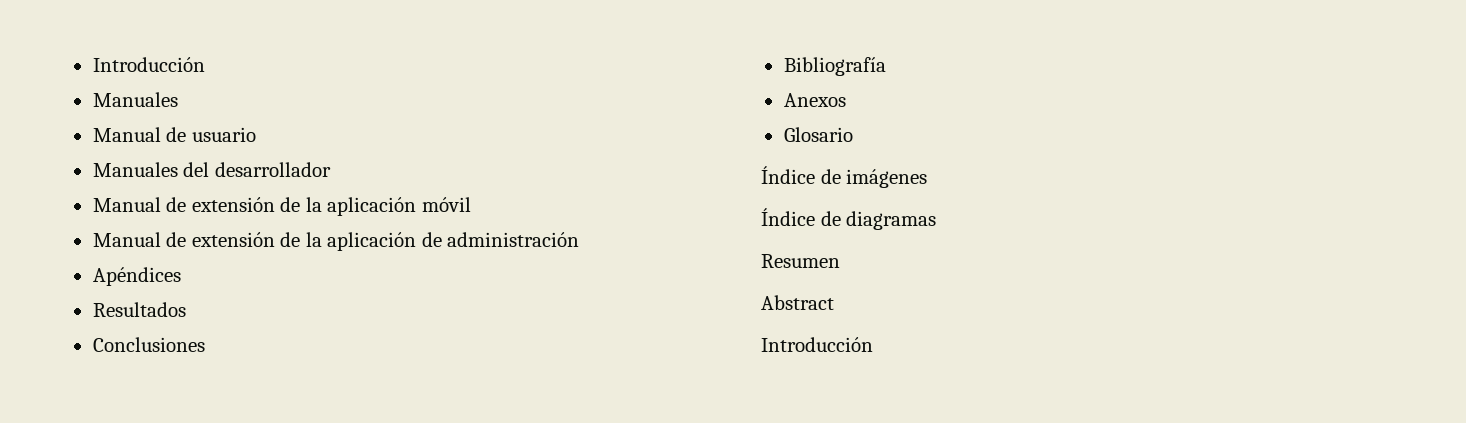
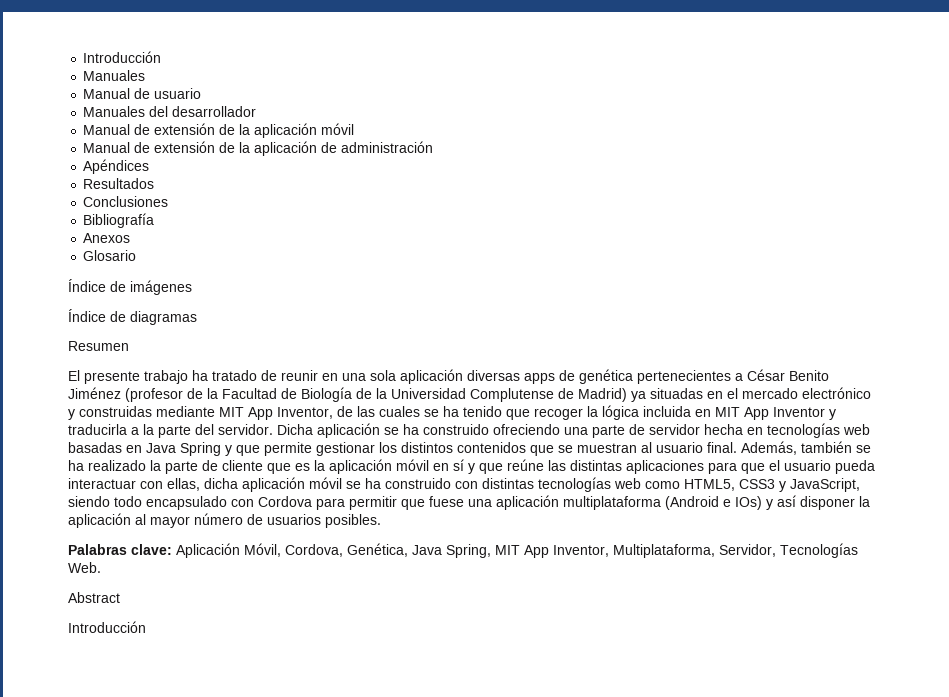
(840, 261) none -> [68,369,829,384] [68,387,871,402] [68,405,836,420] [68,423,870,438] [68,441,871,456] [68,459,875,474] [68,477,860,492] [68,495,870,510] [68,513,381,528] [68,543,858,558] [68,562,101,573] // El presente trabajo ha tratado de reunir en una sola aplicación diversas apps de genética pertenecientes a César Benito Jiménez (profesor de la Facultad de Biología de la Universidad Complutense de Madrid) ya situadas en el mercado electrónico y construidas mediante MIT App Inventor, de las cuales se ha tenido que recoger la lógica incluida en MIT App Inventor y traducirla a la parte del servidor. Dicha aplicación se ha construido ofreciendo una parte de servidor hecha en tecnologías web basadas en Java Spring y que permite gestionar los distintos contenidos que se muestran al usuario final. Además, también se ha realizado la parte de cliente que es la aplicación móvil en sí y que reúne las distintas aplicaciones para que el usuario pueda interactuar con ellas, dicha aplicación móvil se ha construido con distintas tecnologías web como HTML5, CSS3 y JavaScript, siendo todo encapsulado con Cordova para permitir que fuese una aplicación multiplataforma (Android e IOs) y así disponer la aplicación al mayor número de usuarios posibles. // Palabras clave: Aplicación Móvil, Cordova, Genética, Java Spring, MIT App Inventor, Multiplataforma, Servidor, Tecnologías Web.

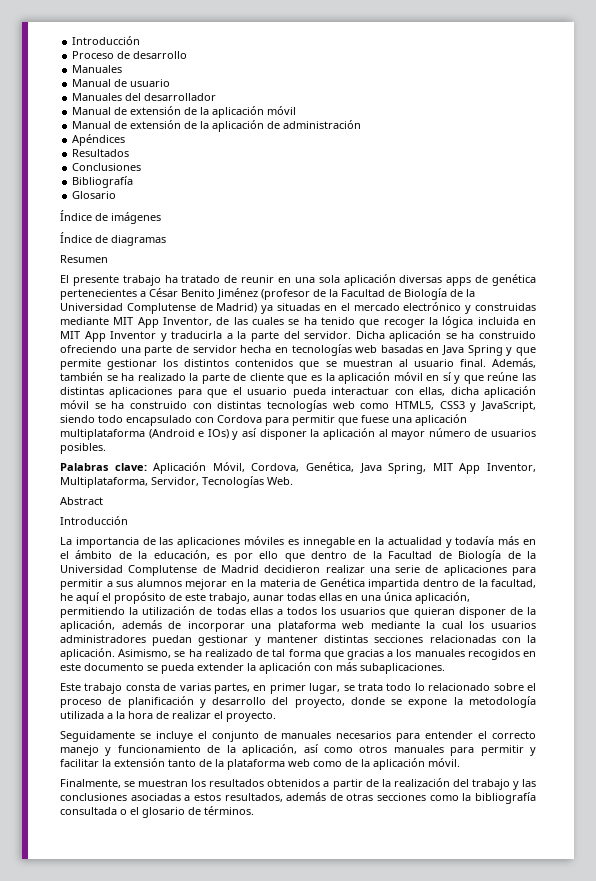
[83,51,162,63] Introducción -> [72,36,141,45] [72,51,188,59] Introducción // Proceso de desarrollo
[83,233,131,243] // Anexos -> (134, 182) none
(146, 627) none -> [60,536,536,548] [60,550,536,562] [60,565,537,576] [60,578,536,590] [60,592,470,604] [60,606,537,618] [60,620,536,632] [60,635,536,646] [60,648,536,660] [60,662,445,674] [60,683,536,694] [60,696,536,708] [60,711,276,722] [60,731,537,742] [60,744,536,756] [60,758,460,770] [60,778,536,790] [60,792,536,804] [60,806,254,818] // La importancia de las aplicaciones móviles es innegable en la actualidad y todavía más en el ámbito de la educación, es por ello que dentro de la Facultad de Biología de la Universidad Complutense de Madrid decidieron realizar una serie de aplicaciones para permitir a sus alumnos mejorar en la materia de Genética impartida dentro de la facultad, he aquí el propósito de este trabajo, aunar todas ellas en una única aplicación, permitiendo la utilización de todas ellas a todos los usuarios que quieran disponer de la aplicación, además de incorporar una plataforma web mediante la cual los usuarios administradores puedan gestionar y mantener distintas secciones relacionadas con la aplicación. Asimismo, se ha realizado de tal forma que gracias a los manuales recogidos en este documento se pueda extender la aplicación con más subaplicaciones. // Este trabajo consta de varias partes, en primer lugar, se trata todo lo relacionado sobre el proceso de planificación y desarrollo del proyecto, donde se expone la metodología utilizada a la hora de realizar el proyecto. // Seguidamente se incluye el conjunto de manuales necesarios para entender el correcto manejo y funcionamiento de la aplicación, así como otros manuales para permitir y facilitar la extensión tanto de la plataforma web como de la aplicación móvil. // Finalmente, se muestran los resultados obtenidos a partir de la realización del trabajo y las conclusiones asociadas a estos resultados, además de otras secciones como la bibliografía consultada o el glosario de términos.

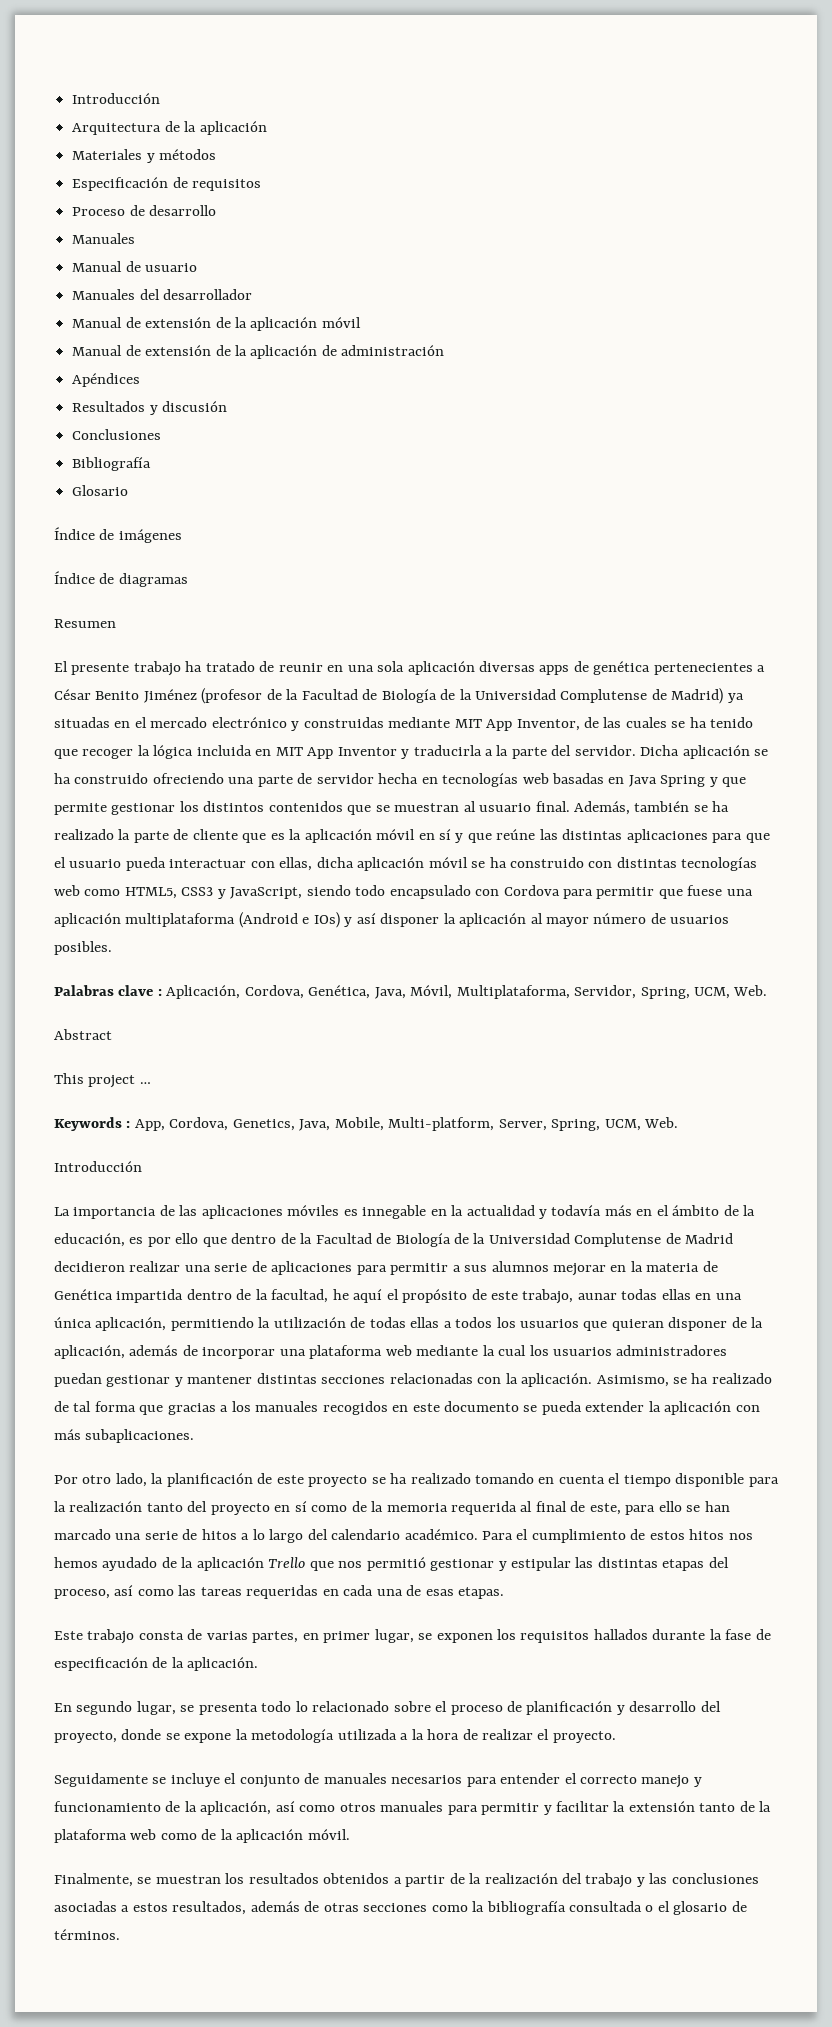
[72,36,141,45] Introducción -> [72,93,161,104] [72,121,267,135] [72,149,217,163] [72,177,262,191] Introducción // Arquitectura de la aplicación // Materiales y métodos // Especificación de requisitos
(130, 153) none -> [149,401,228,415] y discusión
[114,462,537,474] [60,476,293,488] [60,497,103,505] clave: Aplicación Móvil, Cordova, Genética, Java Spring, MIT App Inventor, Multiplataforma, Servidor, Tecnologías Web. // Abstract -> [118,985,768,999] [54,1029,112,1040] [54,1073,151,1088] [54,1117,679,1131] clave : Aplicación, Cordova, Genética, Java, Móvil, Multiplataforma, Servidor, Spring, UCM, Web. // Abstract // This project … // Keywords : App, Cordova, Genetics, Java, Mobile, Multi-platform, Server, Spring, UCM, Web.
(445, 668) none -> [54,1473,779,1487] [54,1501,730,1515] [54,1529,753,1543] [54,1557,729,1571] [54,1585,505,1599] // Por otro lado, la planificación de este proyecto se ha realizado tomando en cuenta el tiempo disponible para la realización tanto del proyecto en sí como de la memoria requerida al final de este, para ello se han marcado una serie de hitos a lo largo del calendario académico. Para el cumplimiento de estos hitos nos hemos ayudado de la aplicación Trello que nos permitió gestionar y estipular las distintas etapas del proceso, así como las tareas requeridas en cada una de esas etapas.
[358,683,383,691] trata -> [436,1629,771,1643] [54,1657,259,1671] [54,1701,258,1715] exponen los requisitos hallados durante la fase de especificación de la aplicación. // En segundo lugar, se presenta

